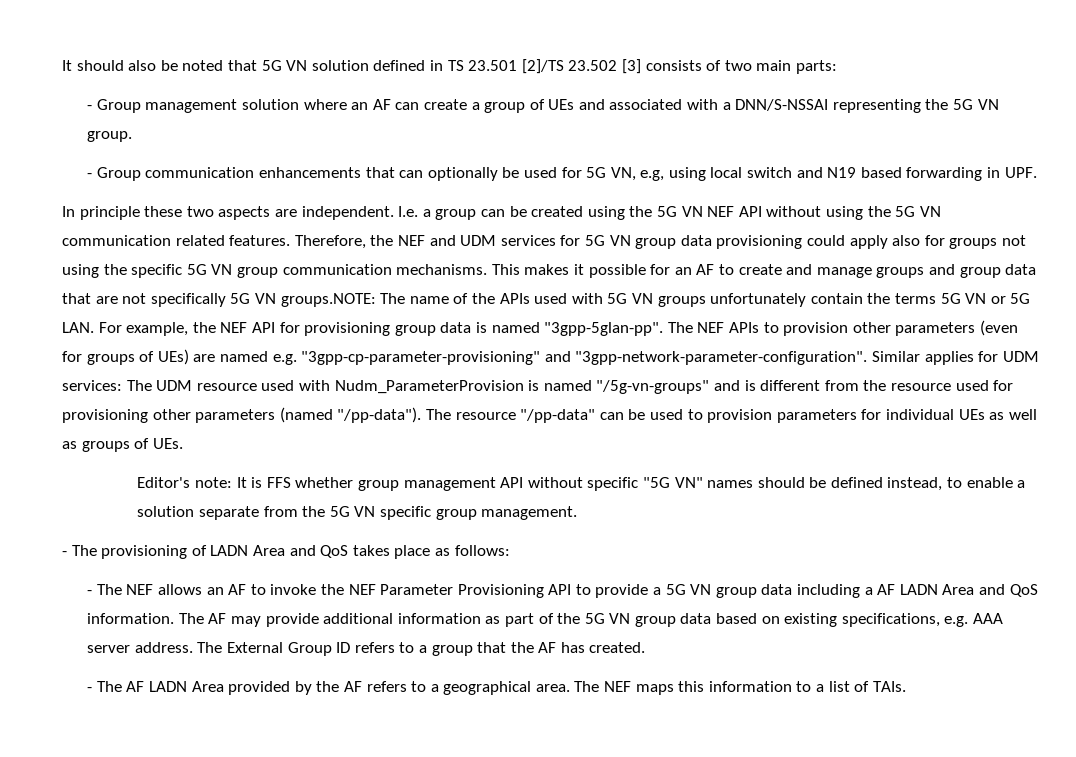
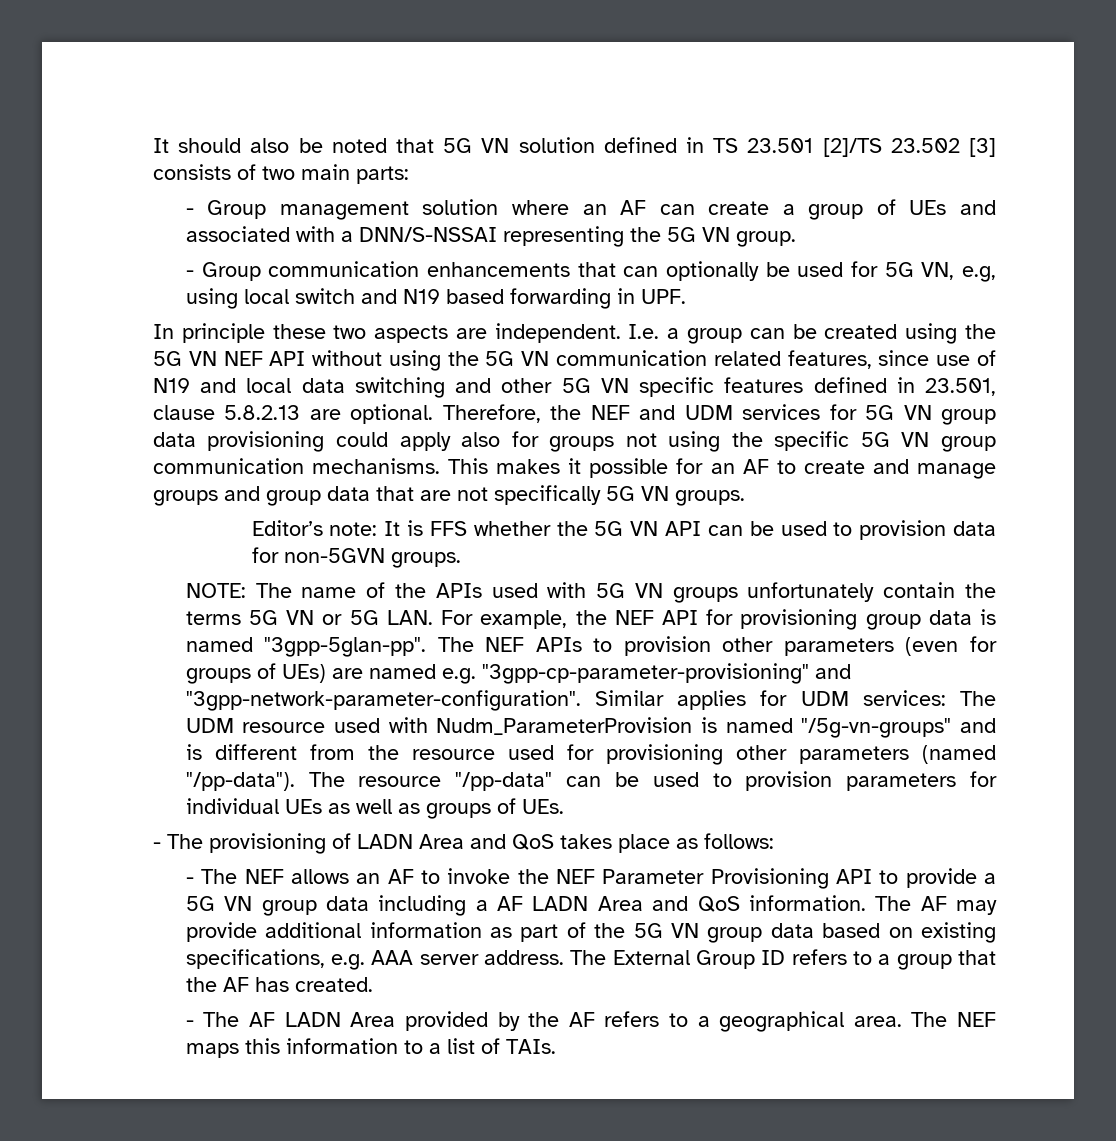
[229,235,291,246] features. -> [787,350,996,369] [152,377,997,398] [152,404,434,424] features, since use of N19 and local data switching and other 5G VN specific features defined in 23.501, clause 5.8.2.13 are optional.
[280,293,376,307] groups.NOTE: -> [674,490,745,506] [251,520,996,540] [251,547,461,568] [185,583,246,598] groups. // Editor’s note: It is FFS whether the 5G VN API can be used to provision data for non-5GVN groups. // NOTE:
[137,477,1026,491] [137,506,578,520] // Editor's note: It is FFS whether group management API without specific "5G VN" names should be defined instead, to enable a solution separate from the 5G VN specific group management. -> (564, 806) none

